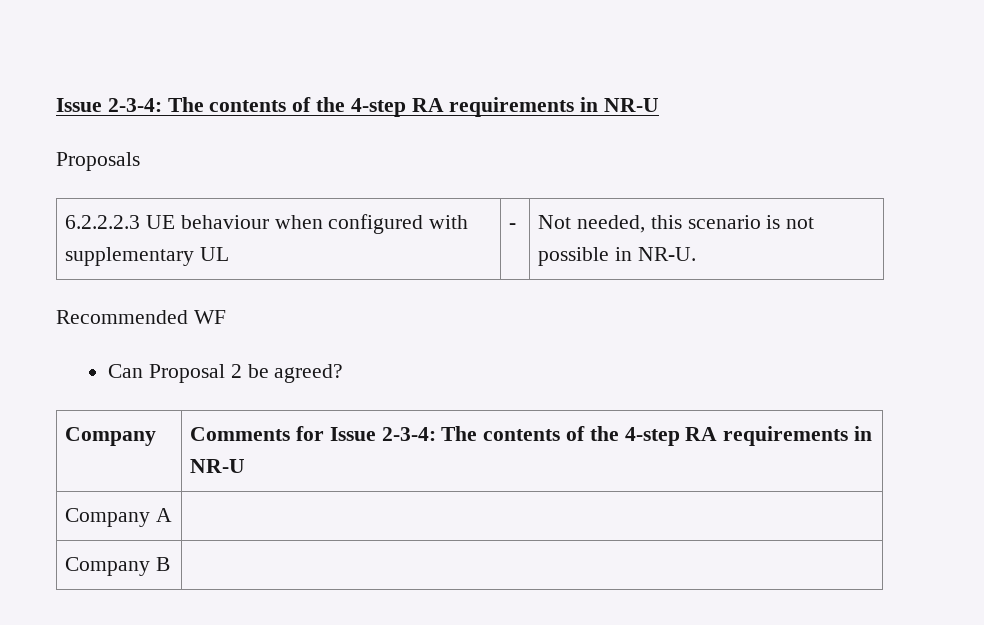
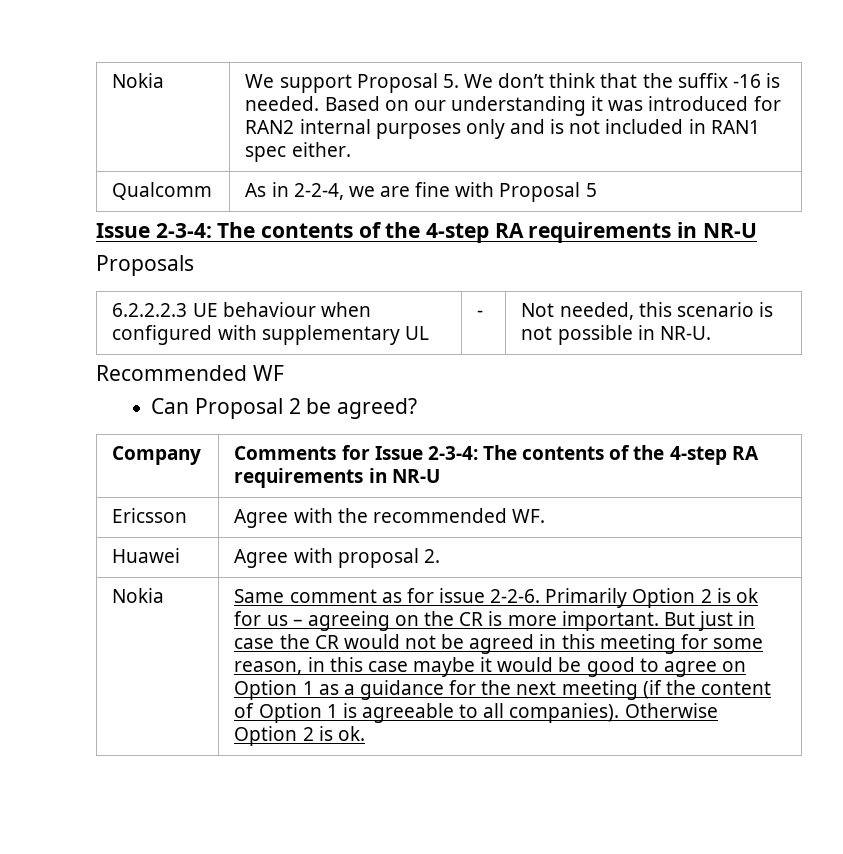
(56, 105) none -> [112,73,165,88] [245,73,780,93] [245,96,781,116] [245,119,760,139] [245,142,351,162] [112,182,213,200] [245,182,597,202] Nokia | We support Proposal 5. We don’t think that the suffix -16 is needed. Based on our understanding it was introduced for RAN2 internal purposes only and is not included in RAN1 spec either. // Qualcomm | As in 2-2-4, we are fine with Proposal 5 //
[65,508,172,527] [65,557,170,576] Company A | // Company B | -> [112,508,188,523] [234,508,546,528] [112,548,181,563] [234,548,440,568] [112,588,165,603] [234,588,758,608] [234,611,756,631] [234,634,763,654] [234,657,746,677] [234,680,771,700] [234,703,718,723] [234,726,365,746] Ericsson | Agree with the recommended WF. // Huawei | Agree with proposal 2. // Nokia | Same comment as for issue 2-2-6. Primarily Option 2 is ok for us – agreeing on the CR is more important. But just in case the CR would not be agreed in this meeting for some reason, in this case maybe it would be good to agree on Option 1 as a guidance for the next meeting (if the content of Option 1 is agreeable to all companies). Otherwise Option 2 is ok.

